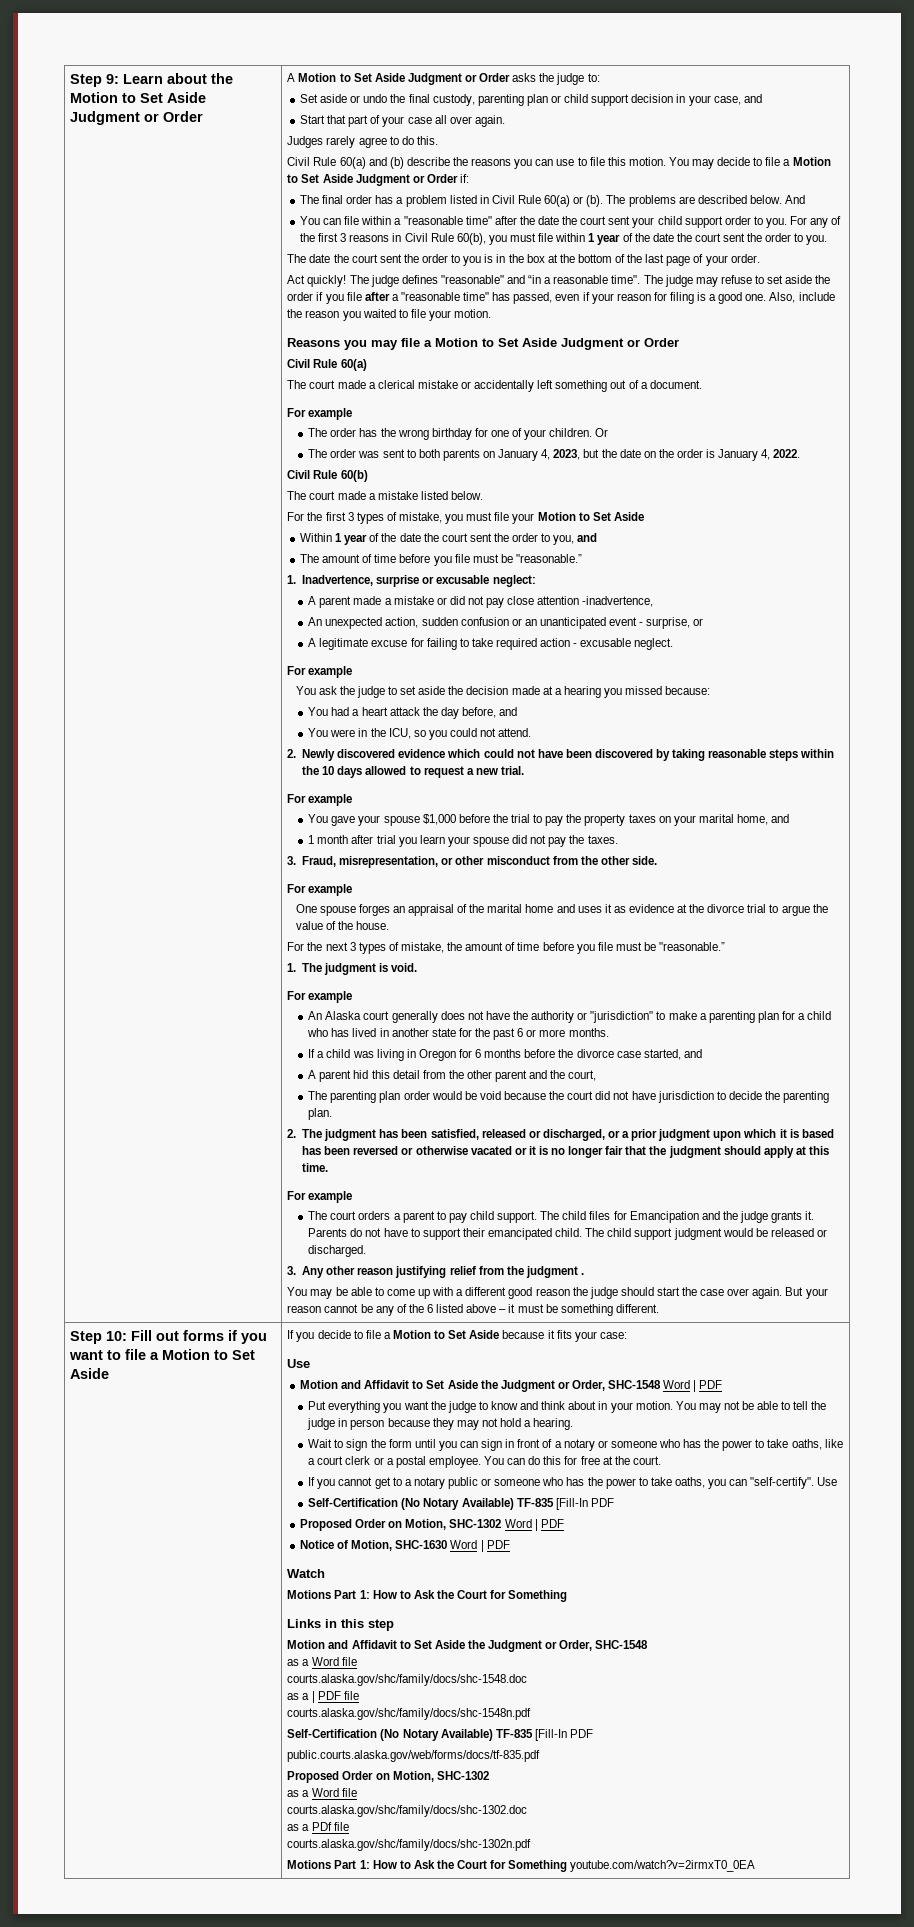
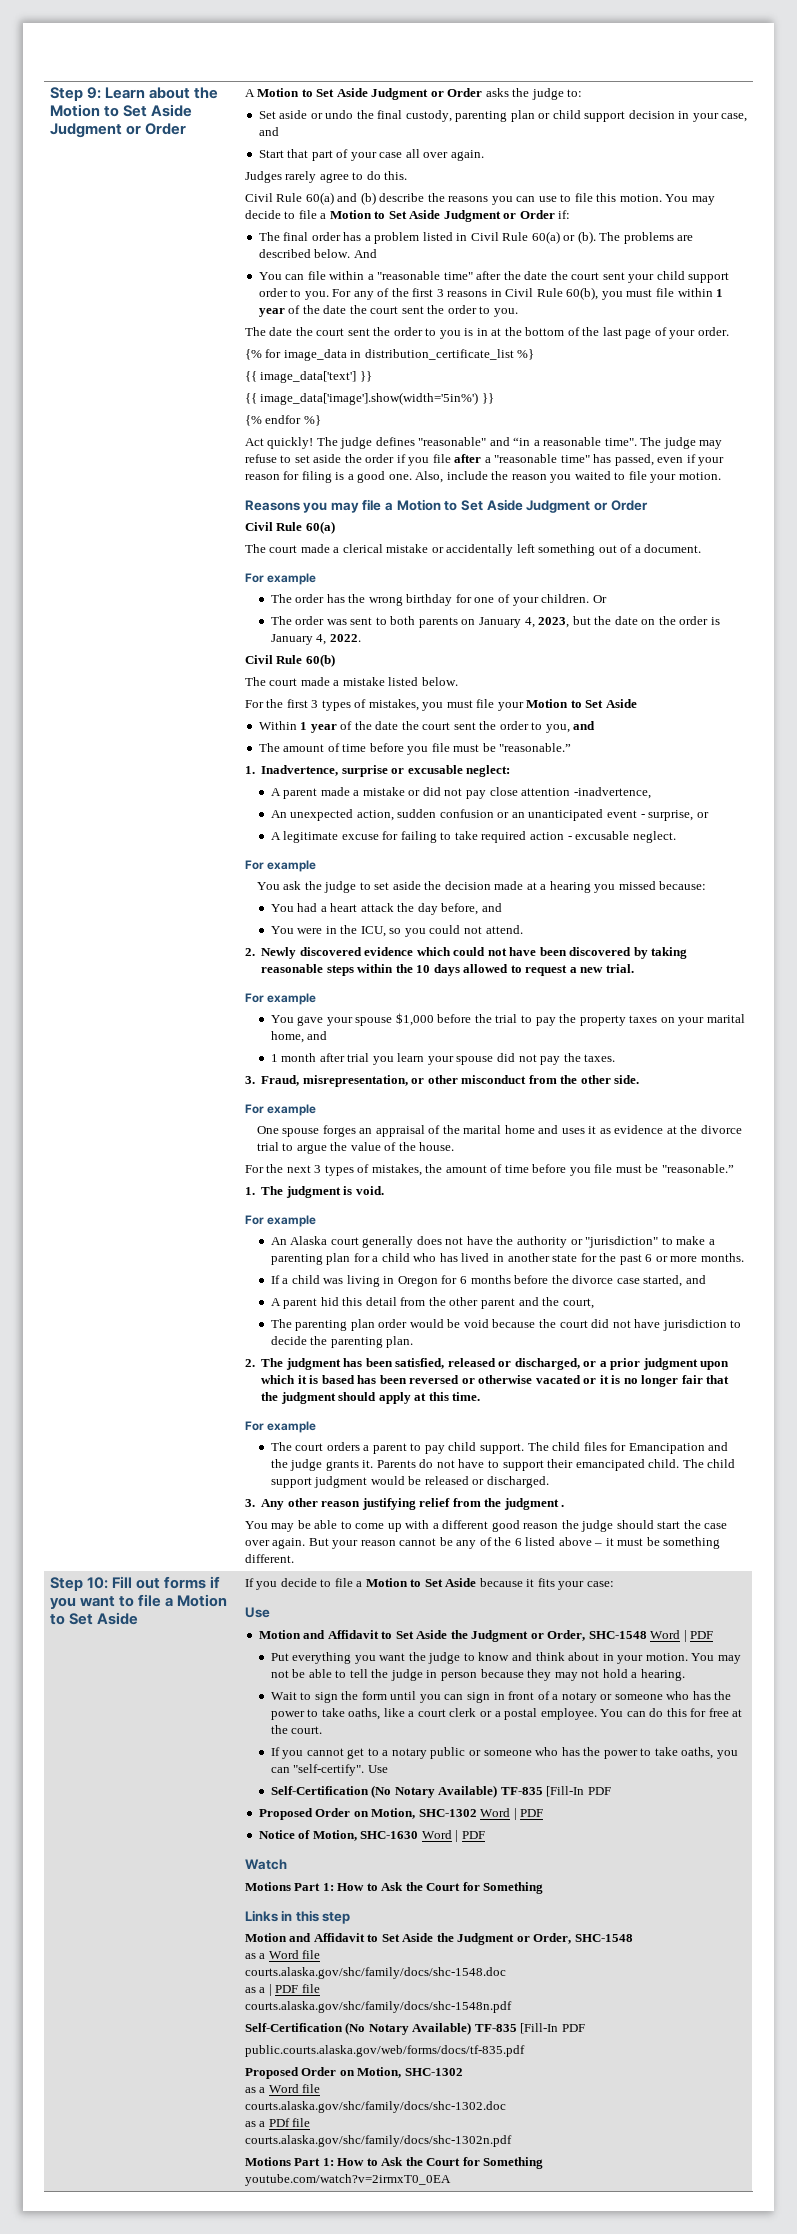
[508,254,545,263] the box -> (488, 332) none
(760, 258) none -> [244,349,535,361] [244,371,372,383] [244,392,494,405] [244,415,321,426] // {% for image_data in distribution_certificate_list %} // {{ image_data['text'] }} // {{ image_data['image'].show(width='5in%') }} // {% endfor %}
[399,512,443,523] mistake, -> [368,699,419,711] mistakes,
[401,942,445,953] mistake, -> [371,1164,422,1176] mistakes,

